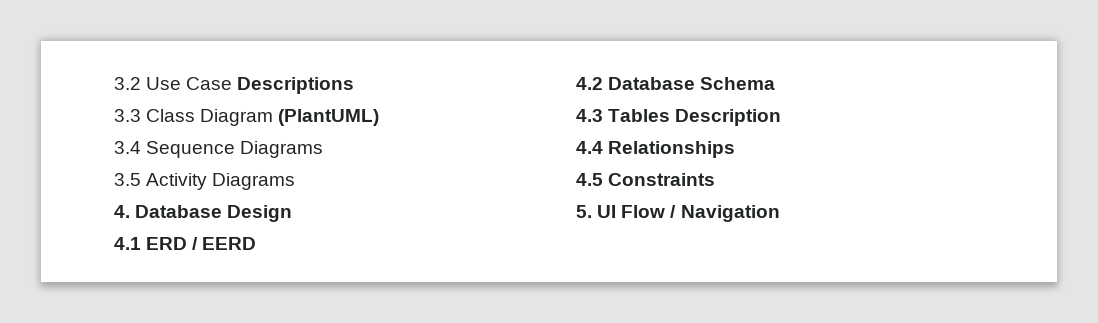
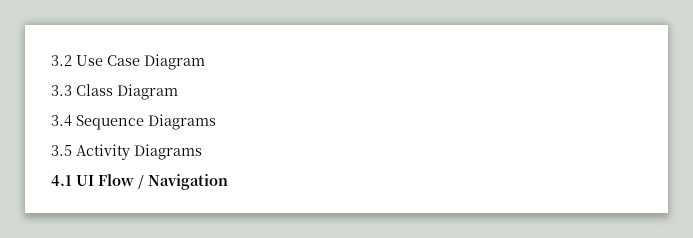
[237,77,355,94] Descriptions -> [144,54,205,70] Diagram
[278,109,380,126] (PlantUML) -> (178, 92) none
[114,205,293,222] [114,237,257,250] [576,77,776,90] [576,109,782,126] [576,141,736,158] [576,173,716,186] [576,205,592,218] 4. Database Design // 4.1 ERD / EERD // 4.2 Database Schema // 4.3 Tables Description // 4.4 Relationships // 4.5 Constraints // 5. -> [51,175,72,186] 4.1

